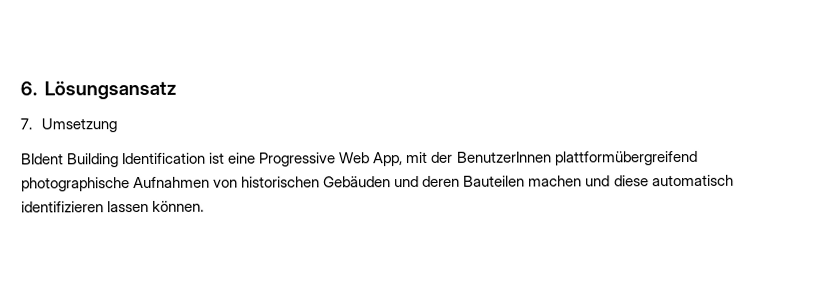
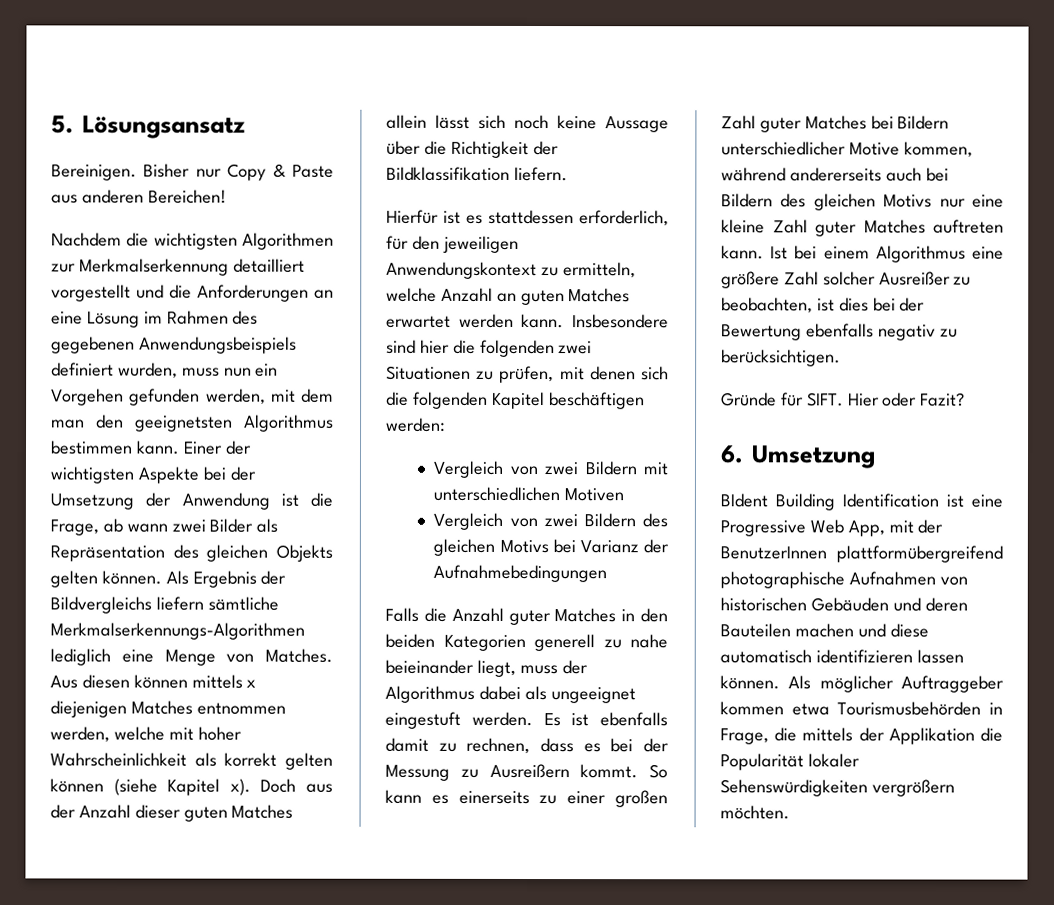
[20,81,37,96] 6. -> [51,115,74,134] 5.
[20,118,32,130] 7. -> [51,163,334,181] [51,189,227,204] [51,232,334,250] [51,258,305,276] [51,284,334,302] [51,310,259,328] [51,336,297,354] [51,362,279,379] [51,388,334,406] [51,414,334,432] [50,440,252,455] [50,466,256,484] [50,492,333,510] [50,518,279,536] [50,544,334,562] [50,570,287,588] [50,596,279,614] [50,622,305,640] [50,648,333,666] [50,674,257,689] [50,700,286,718] [50,726,242,743] [50,752,334,770] [50,778,333,796] [50,804,294,822] [386,114,669,133] [386,140,559,159] [386,166,568,182] [386,209,669,227] [386,235,519,253] [386,261,636,280] [386,287,631,306] [386,313,669,329] [386,339,593,358] [386,365,669,384] [386,391,645,410] [386,417,446,432] [433,460,668,478] [433,486,625,502] [433,512,668,530] [433,538,669,556] [433,564,608,583] [385,607,668,626] [385,633,668,652] [385,659,588,677] [385,685,636,704] [385,711,668,729] [385,737,669,755] [385,763,668,781] [385,789,668,808] [721,115,950,133] [721,141,973,158] [721,167,949,182] [721,193,1004,211] [721,219,1004,237] [721,245,1004,263] [721,271,972,289] [721,297,926,314] [721,323,958,341] [721,349,841,367] [721,392,966,407] [720,445,744,464] Bereinigen. Bisher nur Copy & Paste aus anderen Bereichen! // Nachdem die wichtigsten Algorithmen zur Merkmalserkennung detailliert vorgestellt und die Anforderungen an eine Lösung im Rahmen des gegebenen Anwendungsbeispiels definiert wurden, muss nun ein Vorgehen gefunden werden, mit dem man den geeignetsten Algorithmus bestimmen kann. Einer der wichtigsten Aspekte bei der Umsetzung der Anwendung ist die Frage, ab wann zwei Bilder als Repräsentation des gleichen Objekts gelten können. Als Ergebnis der Bildvergleichs liefern sämtliche Merkmalserkennungs-Algorithmen lediglich eine Menge von Matches. Aus diesen können mittels x diejenigen Matches entnommen werden, welche mit hoher Wahrscheinlichkeit als korrekt gelten können (siehe Kapitel x). Doch aus der Anzahl dieser guten Matches allein lässt sich noch keine Aussage über die Richtigkeit der Bildklassifikation liefern. // Hierfür ist es stattdessen erforderlich, für den jeweiligen Anwendungskontext zu ermitteln, welche Anzahl an guten Matches erwartet werden kann. Insbesondere sind hier die folgenden zwei Situationen zu prüfen, mit denen sich die folgenden Kapitel beschäftigen werden: // Vergleich von zwei Bildern mit unterschiedlichen Motiven // Vergleich von zwei Bildern des gleichen Motivs bei Varianz der Aufnahmebedingungen // Falls die Anzahl guter Matches in den beiden Kategorien generell zu nahe beieinander liegt, muss der Algorithmus dabei als ungeeignet eingestuft werden. Es ist ebenfalls damit zu rechnen, dass es bei der Messung zu Ausreißern kommt. So kann es einerseits zu einer großen Zahl guter Matches bei Bildern unterschiedlicher Motive kommen, während andererseits auch bei Bildern des gleichen Motivs nur eine kleine Zahl guter Matches auftreten kann. Ist bei einem Algorithmus eine größere Zahl solcher Ausreißer zu beobachten, ist dies bei der Bewertung ebenfalls negativ zu berücksichtigen. // Gründe für SIFT. Hier oder Fazit? // 6.
(205, 206) none -> [788,675,1004,693] [720,701,1003,716] [720,727,1003,745] [720,753,860,771] [720,779,955,797] [720,805,790,820] Als möglicher Auftraggeber kommen etwa Tourismusbehörden in Frage, die mittels der Applikation die Popularität lokaler Sehenswürdigkeiten vergrößern möchten.

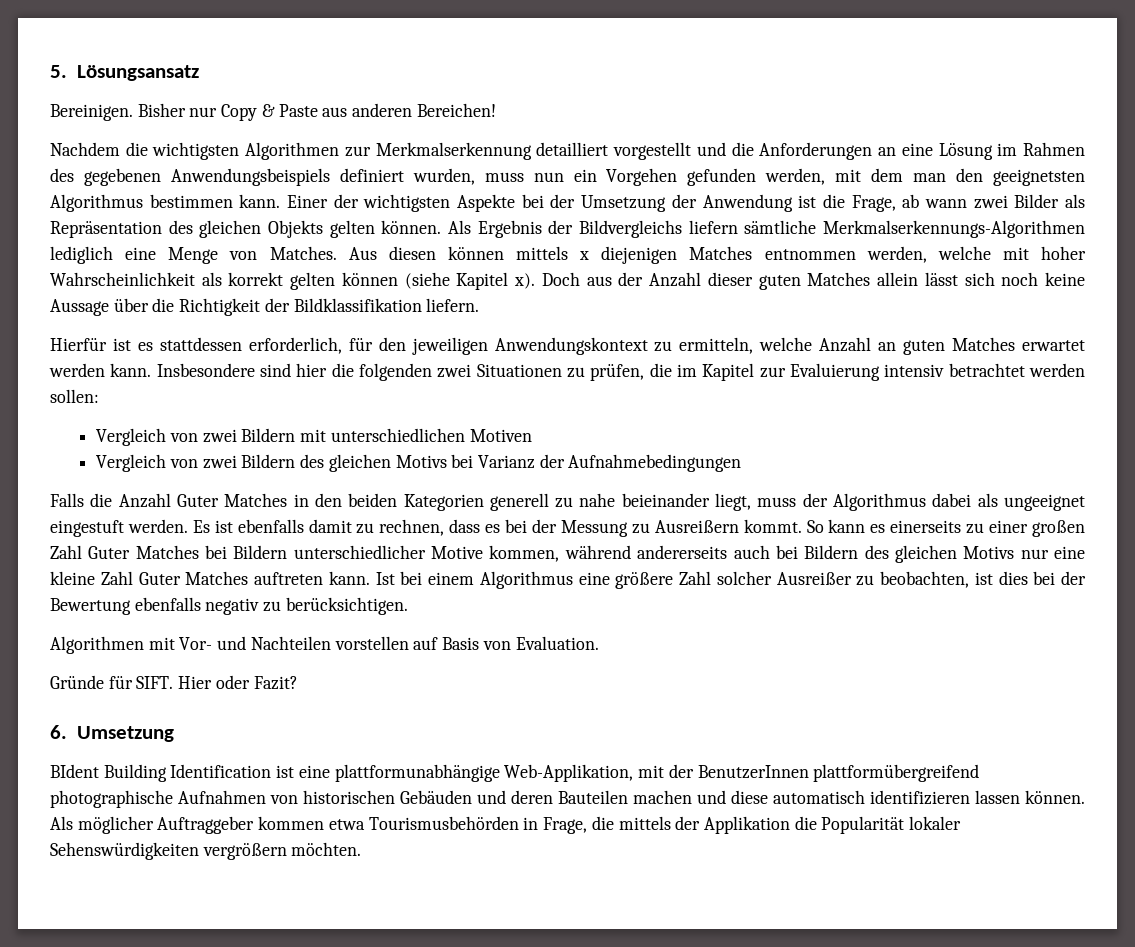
[559,366,669,381] [386,391,645,410] [386,417,446,432] mit denen sich die folgenden Kapitel beschäftigen werden: -> [649,363,1086,381] [50,389,99,403] die im Kapitel zur Evaluierung intensiv betrachtet werden sollen:
[508,609,551,626] guter -> [176,494,219,507] Guter
[759,117,802,133] guter -> [88,546,131,559] Guter
[815,221,857,237] guter -> [138,572,181,585] Guter
(841, 358) none -> [50,636,599,654] // Algorithmen mit Vor- und Nachteilen vorstellen auf Basis von Evaluation.
[720,519,885,537] Progressive Web App, -> [334,764,634,782] plattformunabhängige Web-Applikation,

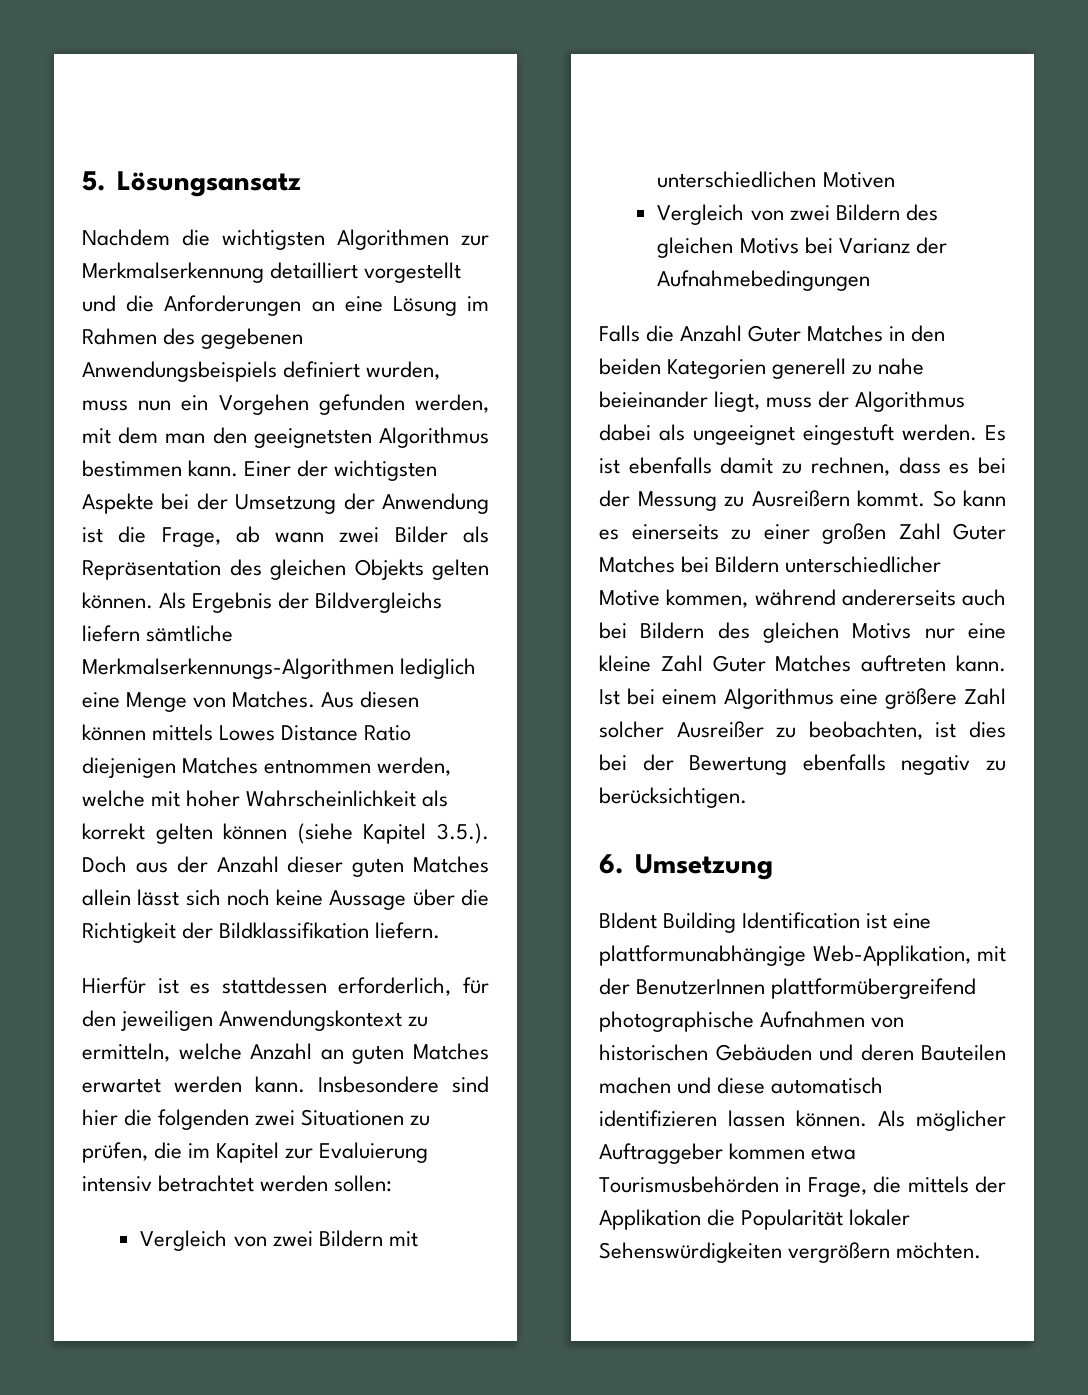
[50,103,496,121] // Bereinigen. Bisher nur Copy & Paste aus anderen Bereichen! -> (302, 184) none
[579,251,590,260] x -> [219,725,412,741] Lowes Distance Ratio
[514,273,536,289] x). -> [437,823,489,844] 3.5.).
[50,636,599,654] [50,675,298,690] // Algorithmen mit Vor- und Nachteilen vorstellen auf Basis von Evaluation. // Gründe für SIFT. Hier oder Fazit? -> (747, 797) none

